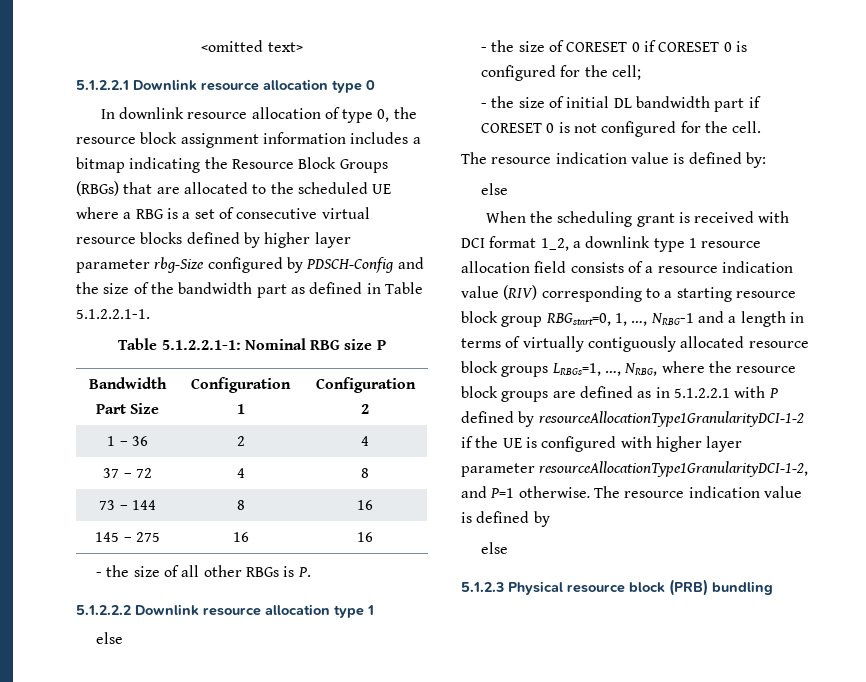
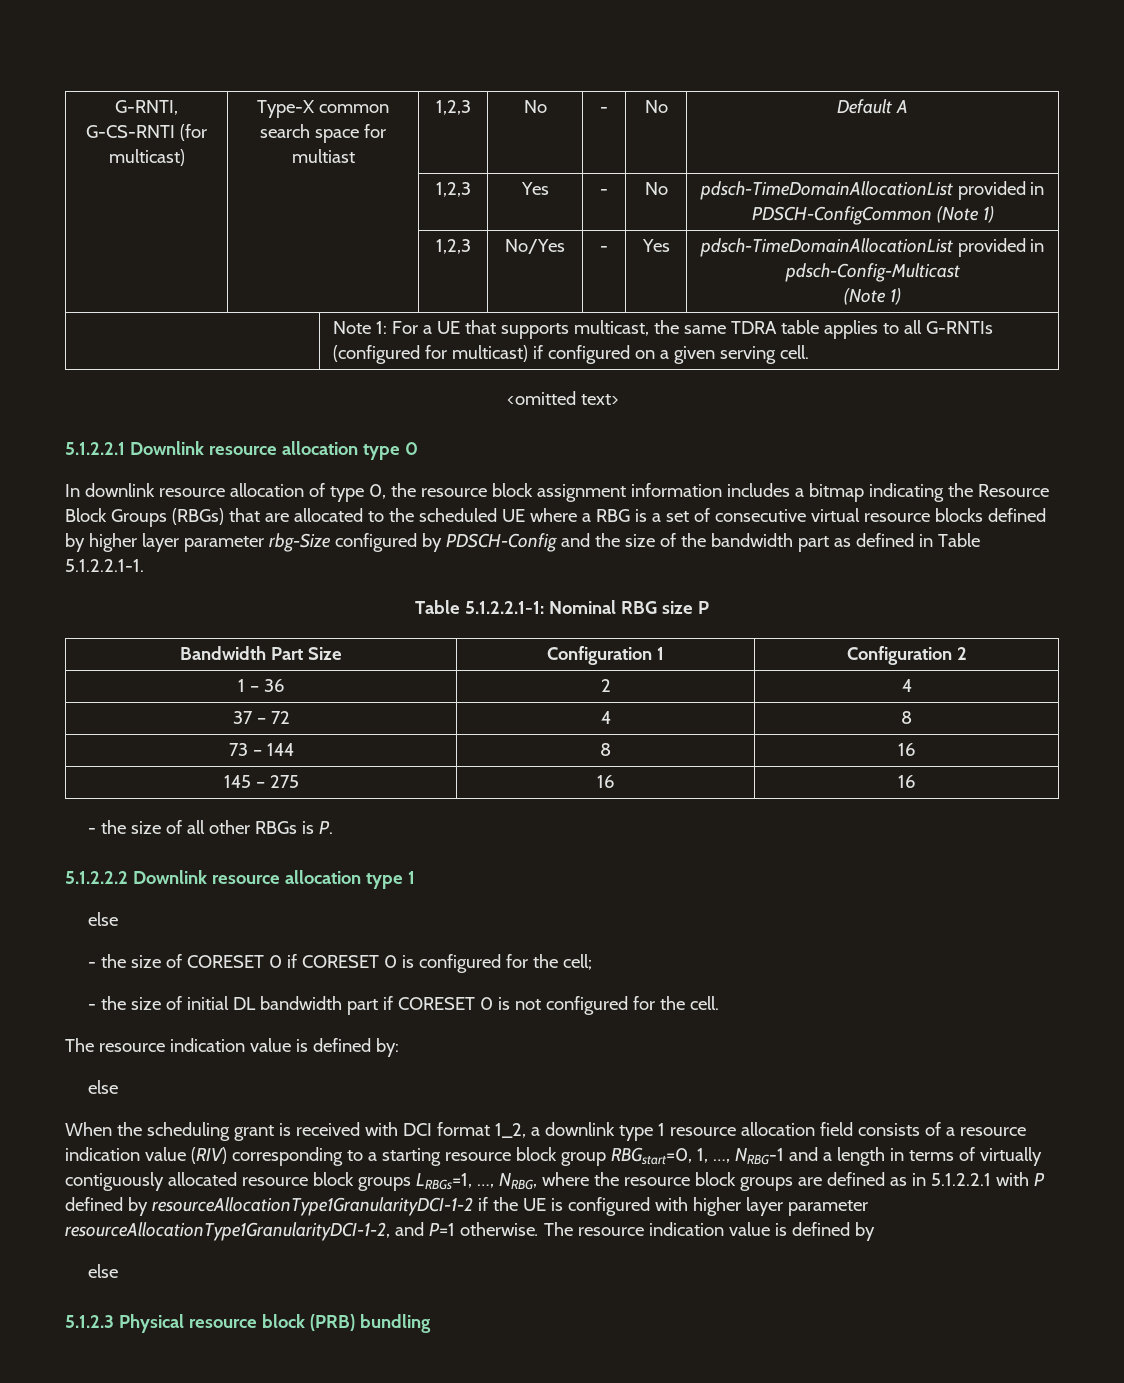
(201, 46) none -> [115,100,178,115] [86,124,207,141] [108,149,185,166] [257,100,389,118] [260,124,386,143] [291,149,355,163] [435,100,471,115] [523,100,547,113] [600,107,608,113] [644,100,668,113] [837,99,908,114] [435,182,471,197] [520,182,549,195] [600,189,608,195] [644,182,668,195] [699,181,1045,200] [751,206,994,225] [435,239,471,254] [505,239,565,254] [600,246,608,252] [641,239,670,252] [699,238,1045,257] [784,263,960,282] [844,288,901,305] [332,320,993,339] [332,345,809,364] G-RNTI, G-CS-RNTI (for multicast) | Type-X common search space for multiast | 1,2,3 | No | - | No | Default A // | | 1,2,3 | Yes | - | No | pdsch-TimeDomainAllocationList provided in PDSCH-ConfigCommon (Note 1) // | | 1,2,3 | No/Yes | - | Yes | pdsch-TimeDomainAllocationList provided in pdsch-Config-Multicast // (Note 1) // | Note 1: For a UE that supports multicast, the same TDRA table applies to all G-RNTIs (configured for multicast) if configured on a given serving cell. //

